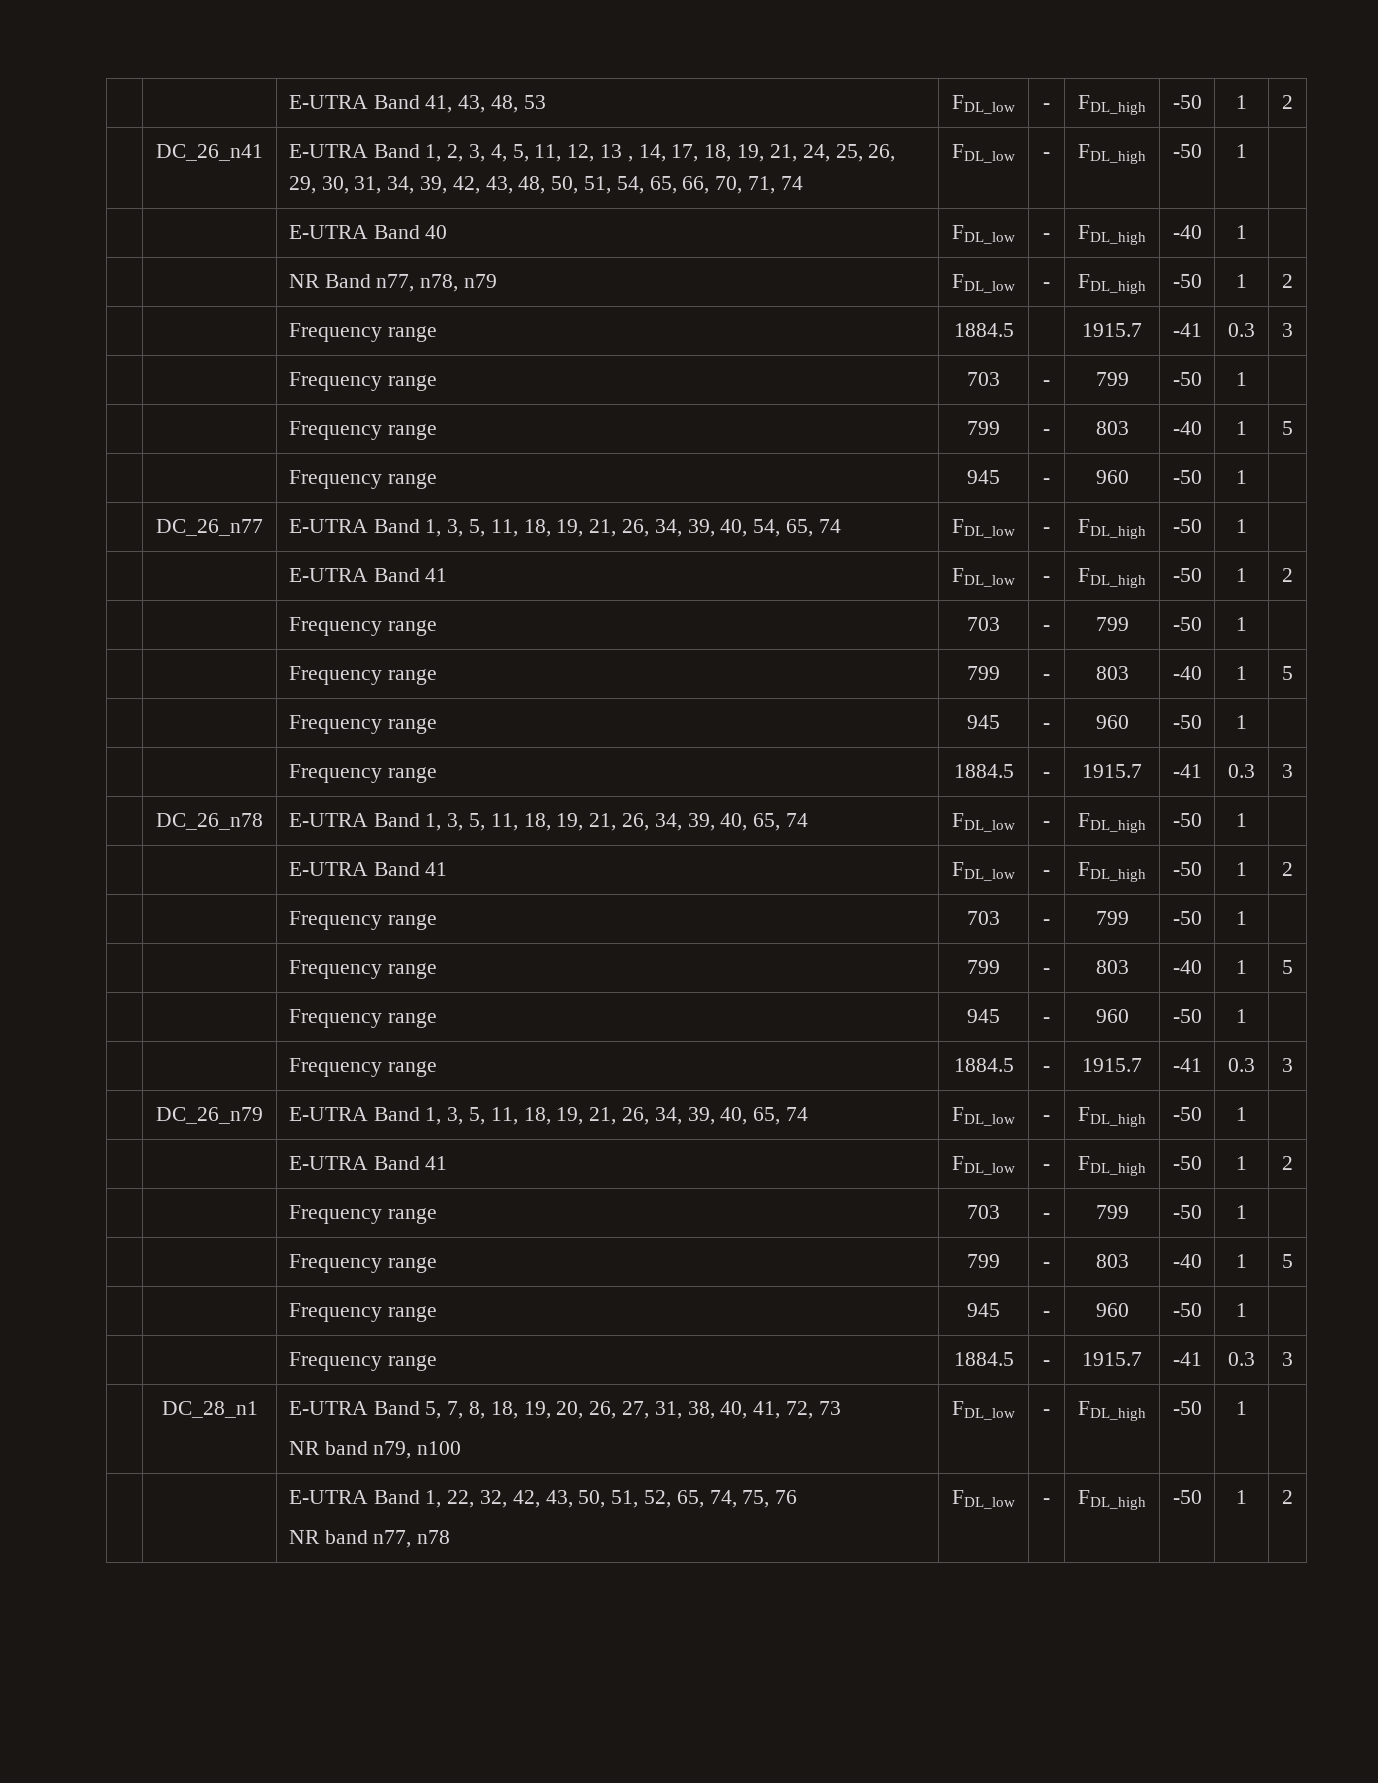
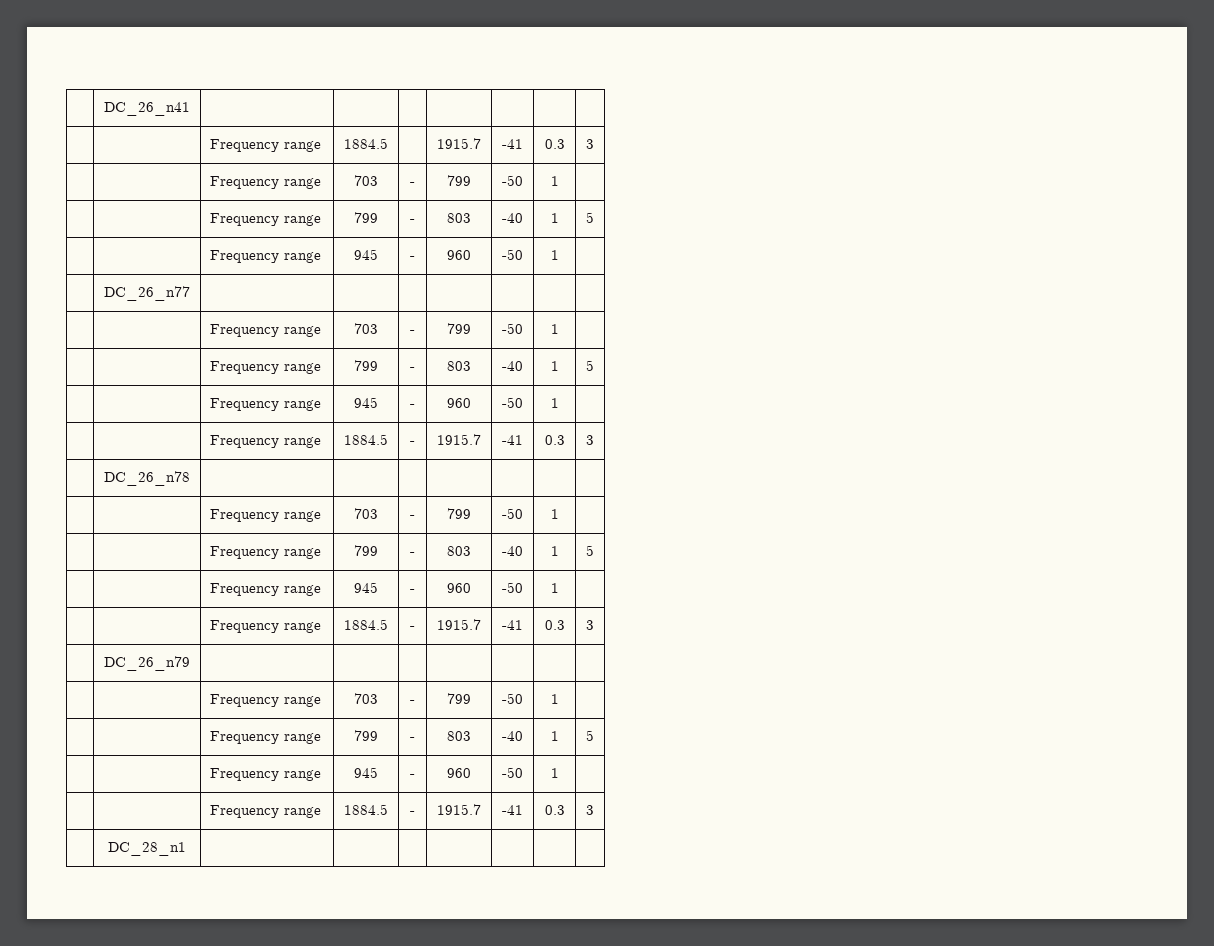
[288,95,546,113] [952,95,1015,114] [1043,103,1050,109] [1078,95,1146,115] [1172,95,1202,109] [1236,95,1247,109] [1282,95,1293,109] [156,144,263,161] [288,144,896,162] [288,176,803,194] [952,144,1015,163] [1043,152,1050,158] [1078,144,1146,164] [1172,144,1202,158] [1236,144,1247,158] [288,225,448,239] [952,225,1015,244] [1043,233,1050,239] [1078,225,1146,245] [1172,225,1202,239] [1236,225,1247,239] [288,274,498,292] [952,274,1015,293] [1043,282,1050,288] [1078,274,1146,294] [1172,274,1202,288] [1236,274,1247,288] [1282,274,1293,288] | | E-UTRA Band 41, 43, 48, 53 | FDL_low | - | FDL_high | -50 | 1 | 2 // | DC_26_n41 | E-UTRA Band 1, 2, 3, 4, 5, 11, 12, 13 , 14, 17, 18, 19, 21, 24, 25, 26, 29, 30, 31, 34, 39, 42, 43, 48, 50, 51, 54, 65, 66, 70, 71, 74 | FDL_low | - | FDL_high | -50 | 1 | // | | E-UTRA Band 40 | FDL_low | - | FDL_high | -40 | 1 | // | | NR Band n77, n78, n79 | FDL_low | - | FDL_high | -50 | 1 | 2 -> [104,102,190,116] | DC_26_n41 | | | | | | |
[288,519,841,537] [952,519,1015,538] [1043,527,1050,533] [1078,519,1146,539] [1172,519,1202,533] [1236,519,1247,533] [288,568,448,582] [952,568,1015,587] [1043,576,1050,582] [1078,568,1146,588] [1172,568,1202,582] [1236,568,1247,582] [1282,568,1293,582] E-UTRA Band 1, 3, 5, 11, 18, 19, 21, 26, 34, 39, 40, 54, 65, 74 | FDL_low | - | FDL_high | -50 | 1 | // | | E-UTRA Band 41 | FDL_low | - | FDL_high | -50 | 1 | 2 -> (190, 293) | | | | | |
[288,813,809,831] [952,813,1015,832] [1043,821,1050,827] [1078,813,1146,833] [1172,813,1202,827] [1236,813,1247,827] [288,862,448,876] [952,862,1015,881] [1043,870,1050,876] [1078,862,1146,882] [1172,862,1202,876] [1236,862,1247,876] [1282,862,1293,876] E-UTRA Band 1, 3, 5, 11, 18, 19, 21, 26, 34, 39, 40, 65, 74 | FDL_low | - | FDL_high | -50 | 1 | // | | E-UTRA Band 41 | FDL_low | - | FDL_high | -50 | 1 | 2 -> (190, 478) | | | | | |
[288,1107,809,1125] [952,1107,1015,1126] [1043,1115,1050,1121] [1078,1107,1146,1127] [1172,1107,1202,1121] [1236,1107,1247,1121] [288,1156,448,1170] [952,1156,1015,1175] [1043,1164,1050,1170] [1078,1156,1146,1176] [1172,1156,1202,1170] [1236,1156,1247,1170] [1282,1156,1293,1170] E-UTRA Band 1, 3, 5, 11, 18, 19, 21, 26, 34, 39, 40, 65, 74 | FDL_low | - | FDL_high | -50 | 1 | // | | E-UTRA Band 41 | FDL_low | - | FDL_high | -50 | 1 | 2 -> (190, 663) | | | | | |
[288,1401,841,1419] [288,1441,462,1459] [952,1401,1015,1420] [1043,1409,1050,1415] [1078,1401,1146,1421] [1172,1401,1202,1415] [1236,1401,1247,1415] [288,1490,798,1508] [288,1530,451,1548] [952,1490,1015,1509] [1043,1498,1050,1504] [1078,1490,1146,1510] [1172,1490,1202,1504] [1236,1490,1247,1504] [1282,1490,1293,1504] E-UTRA Band 5, 7, 8, 18, 19, 20, 26, 27, 31, 38, 40, 41, 72, 73 // NR band n79, n100 | FDL_low | - | FDL_high | -50 | 1 | // | | E-UTRA Band 1, 22, 32, 42, 43, 50, 51, 52, 65, 74, 75, 76 // NR band n77, n78 | FDL_low | - | FDL_high | -50 | 1 | 2 -> (186, 849) | | | | | |

